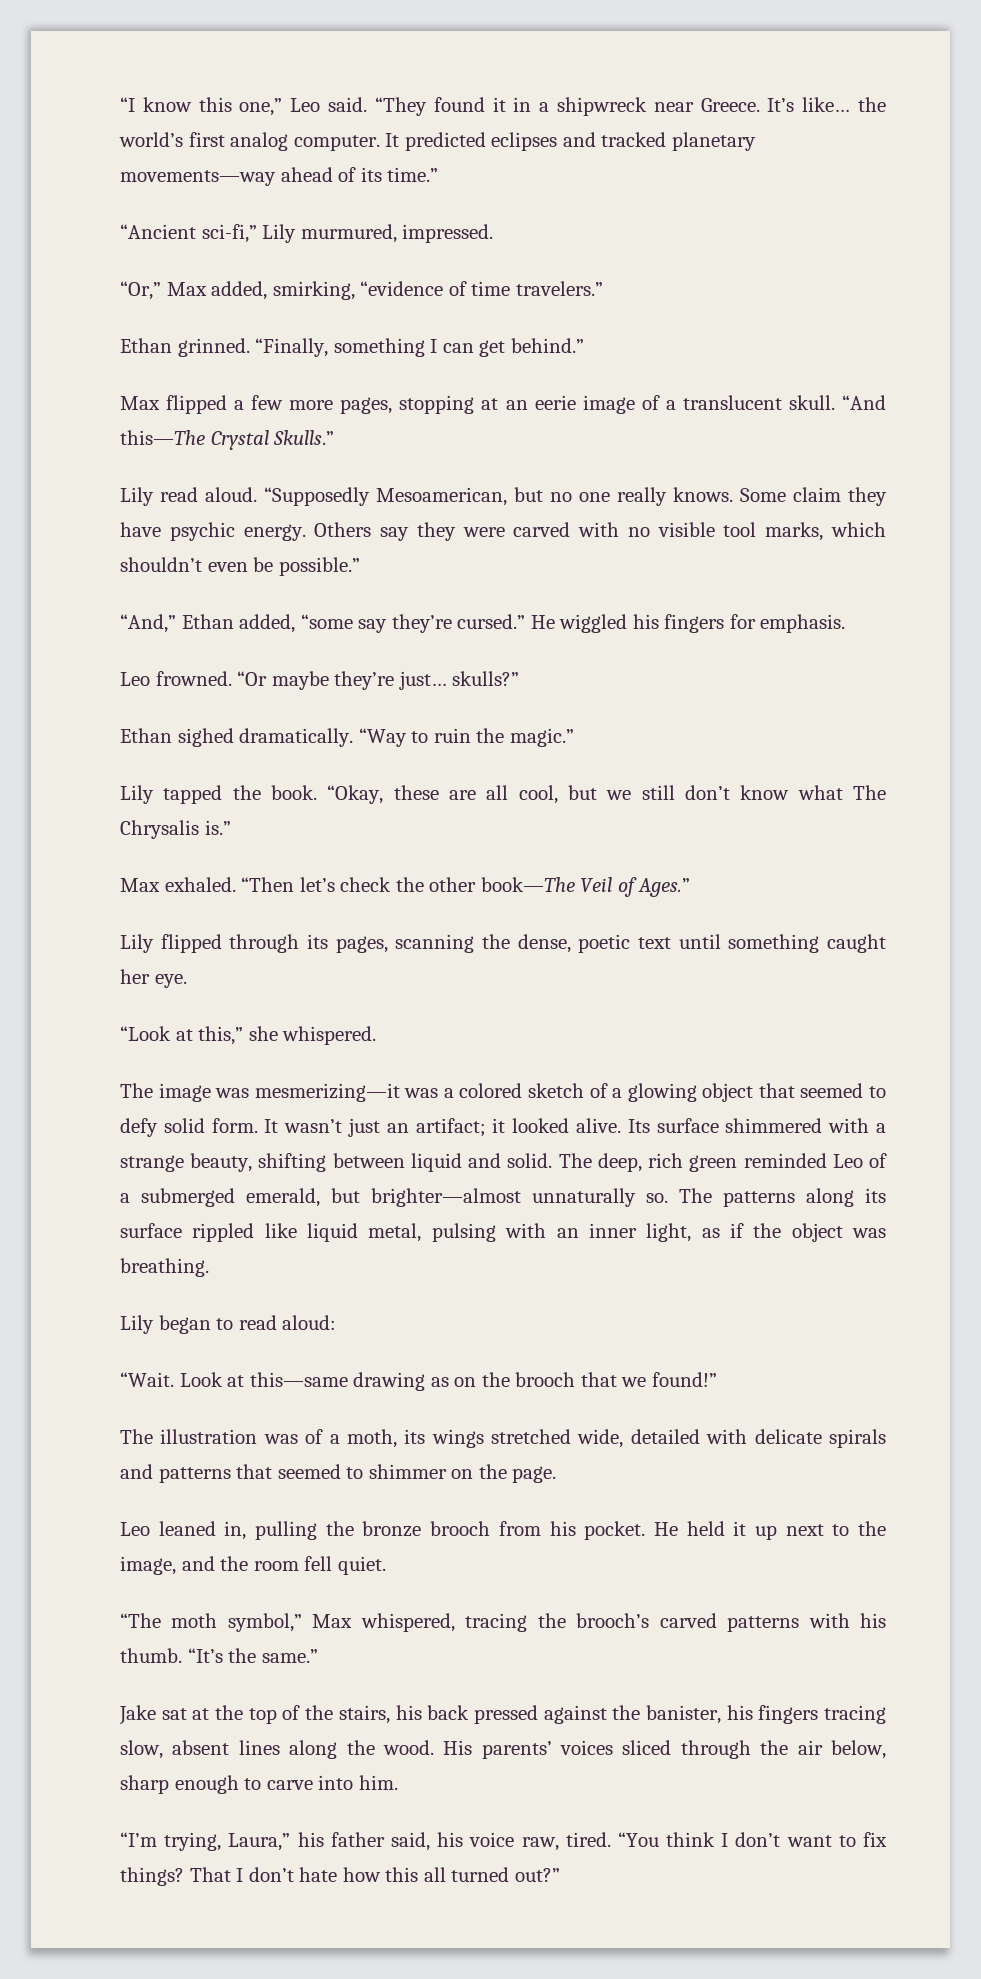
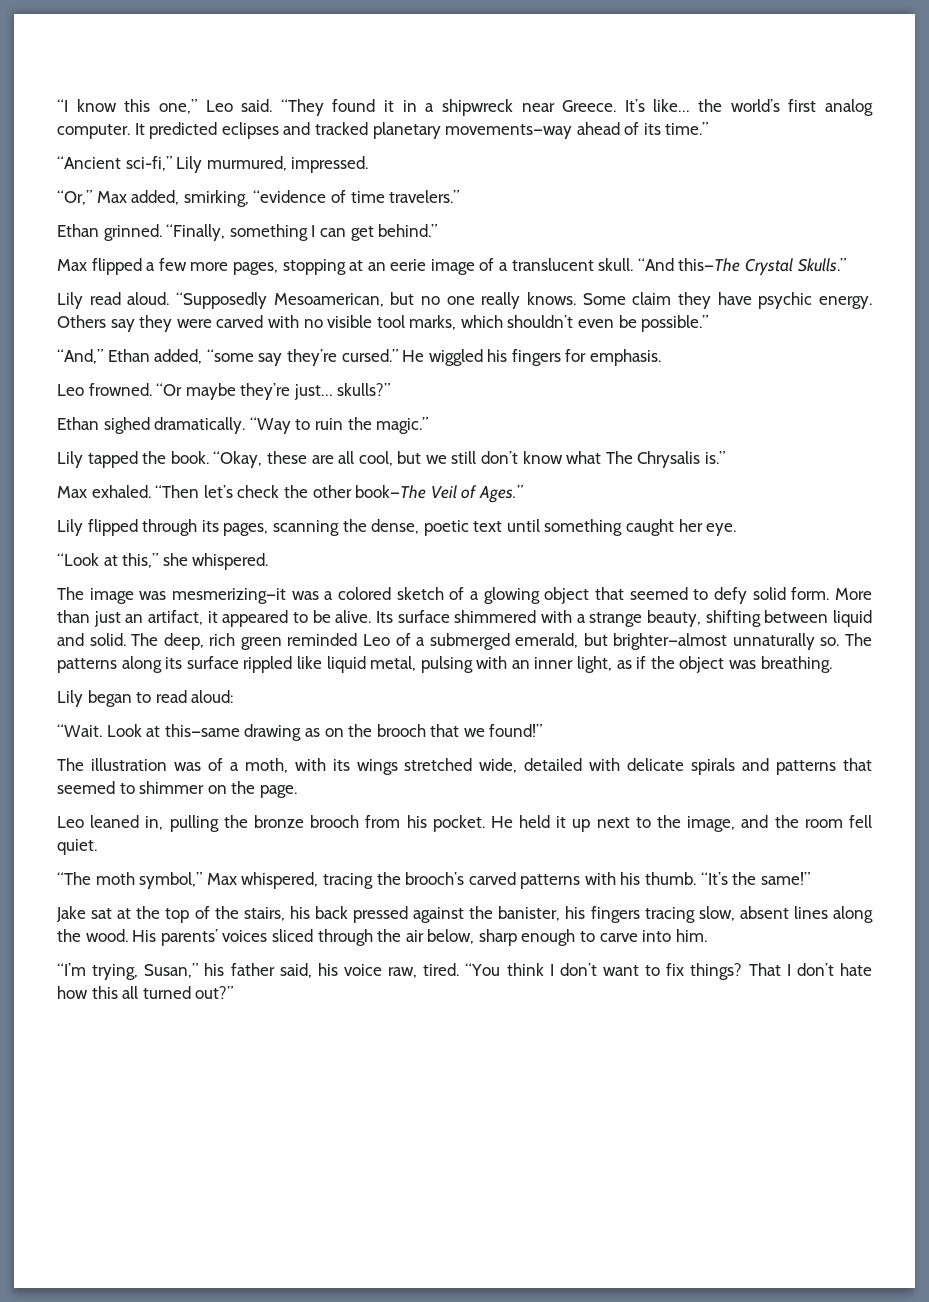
[264,1118,570,1137] It wasn’t just an artifact; it looked -> [834,588,872,600] [57,610,331,627] More than just an artifact, it appeared to be
(397, 1438) none -> [294,758,326,771] with
[261,1649,318,1663] same.” -> [760,872,810,885] same!”
[228,1833,291,1851] Laura,” -> [144,963,199,978] Susan,”

